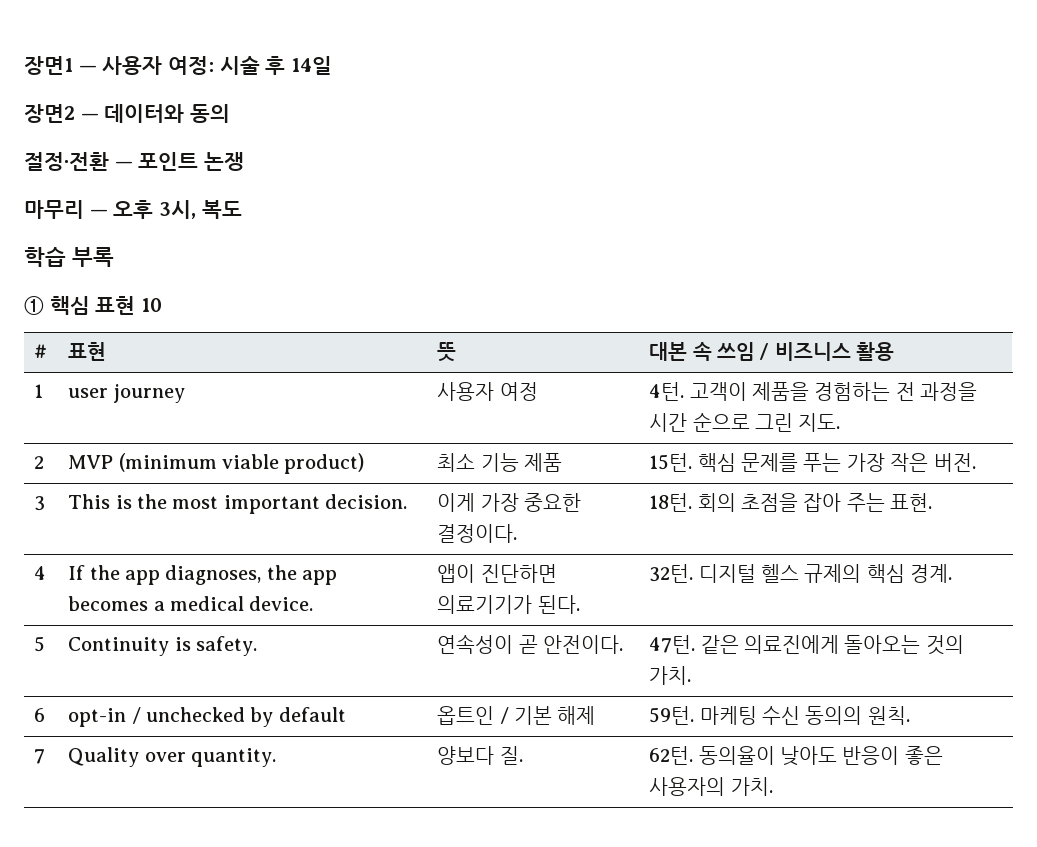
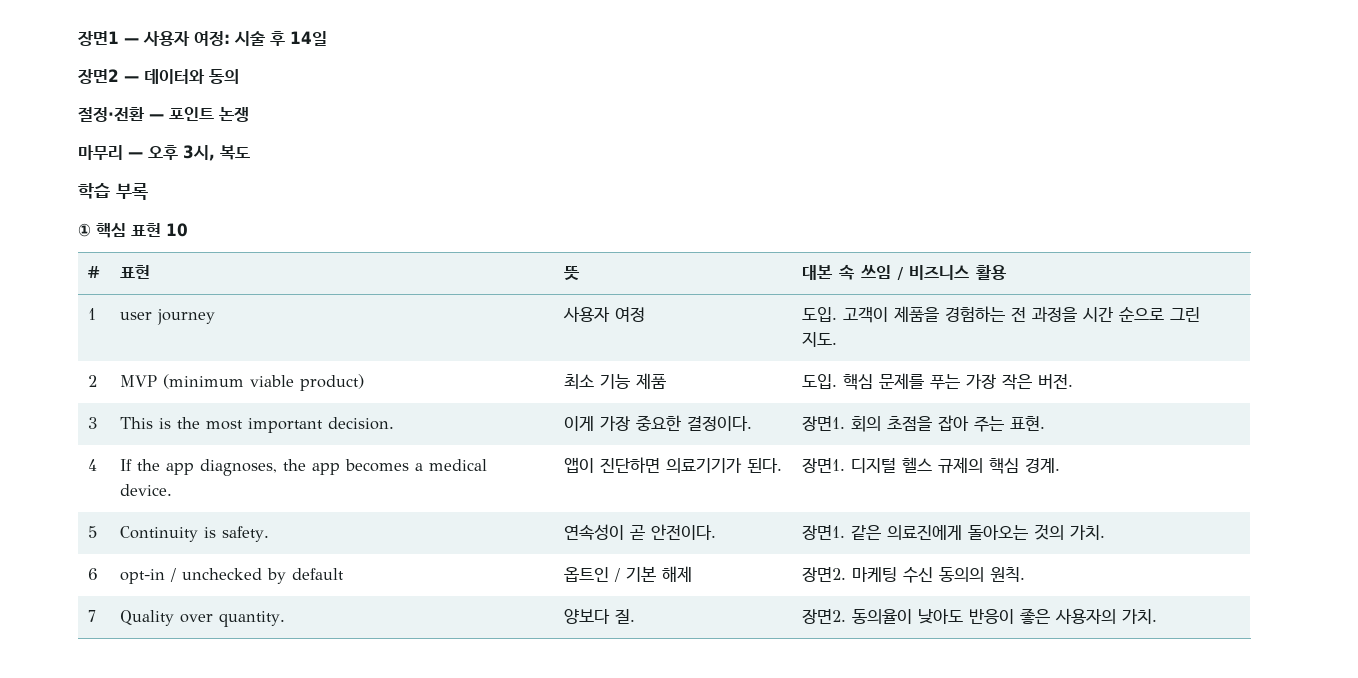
[649,382,685,401] 4턴. -> [802,307,838,322] 도입.
[649,453,693,472] 15턴. -> [802,374,838,389] 도입.
[649,493,693,512] 18턴. -> [802,416,846,431] 장면1.
[649,564,694,583] 32턴. -> [802,458,846,473] 장면1.
[649,635,696,654] 47턴. -> [802,525,846,540] 장면1.
[649,706,695,725] 59턴. -> [802,567,847,582] 장면2.
[649,746,694,765] 62턴. -> [802,609,847,624] 장면2.

